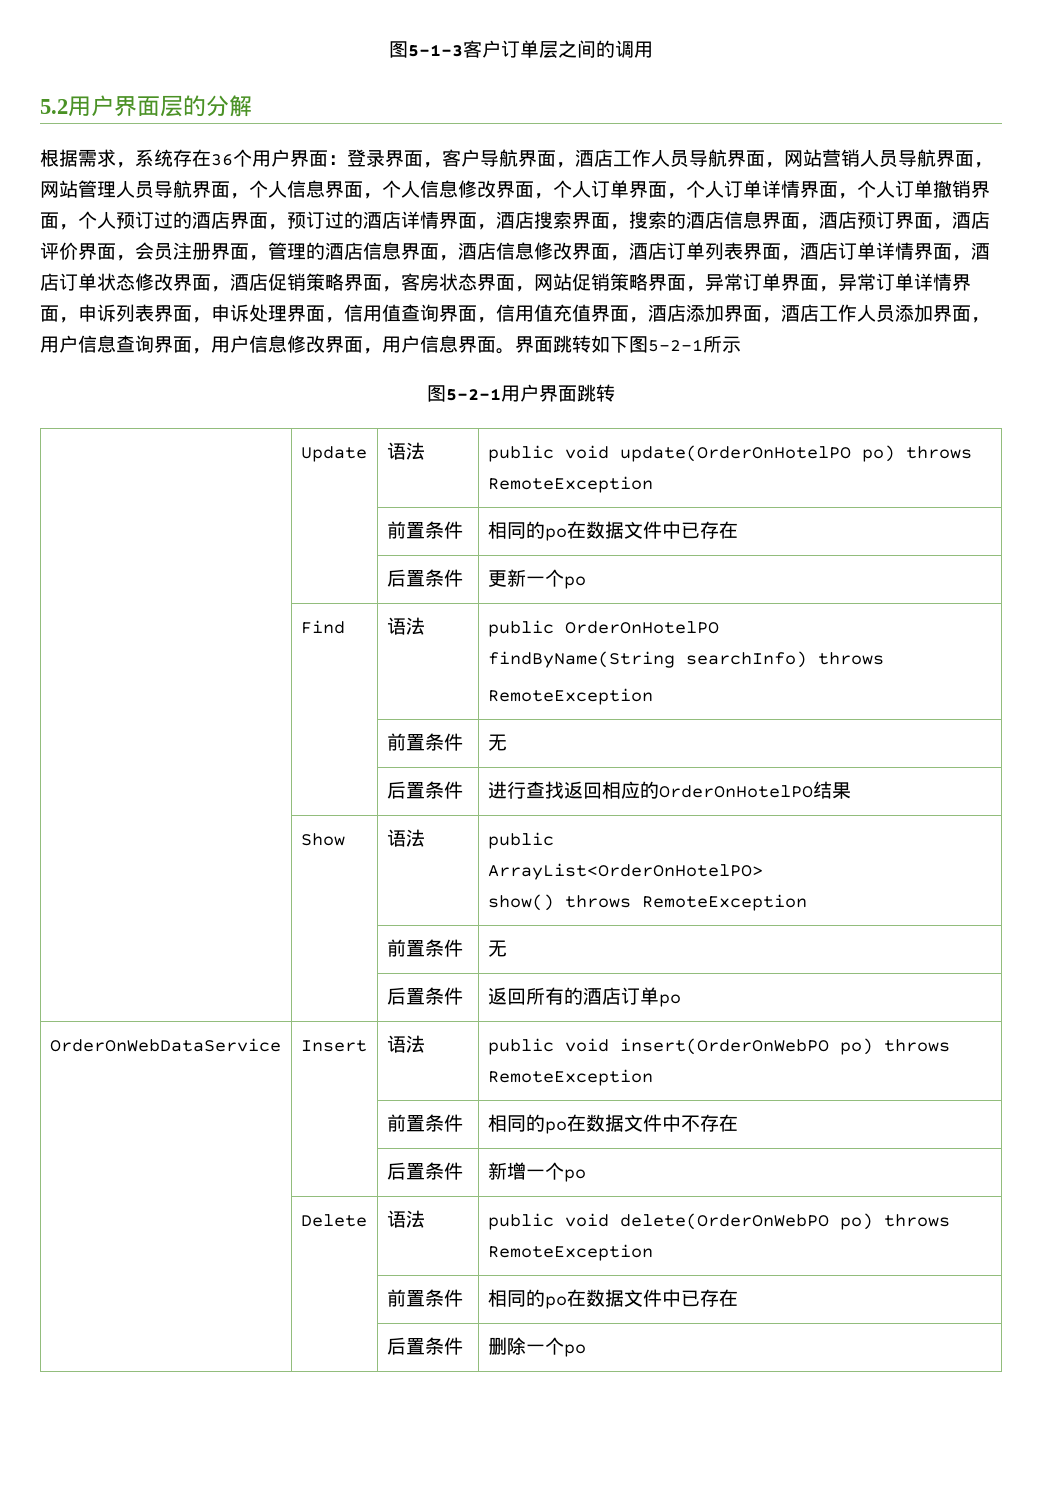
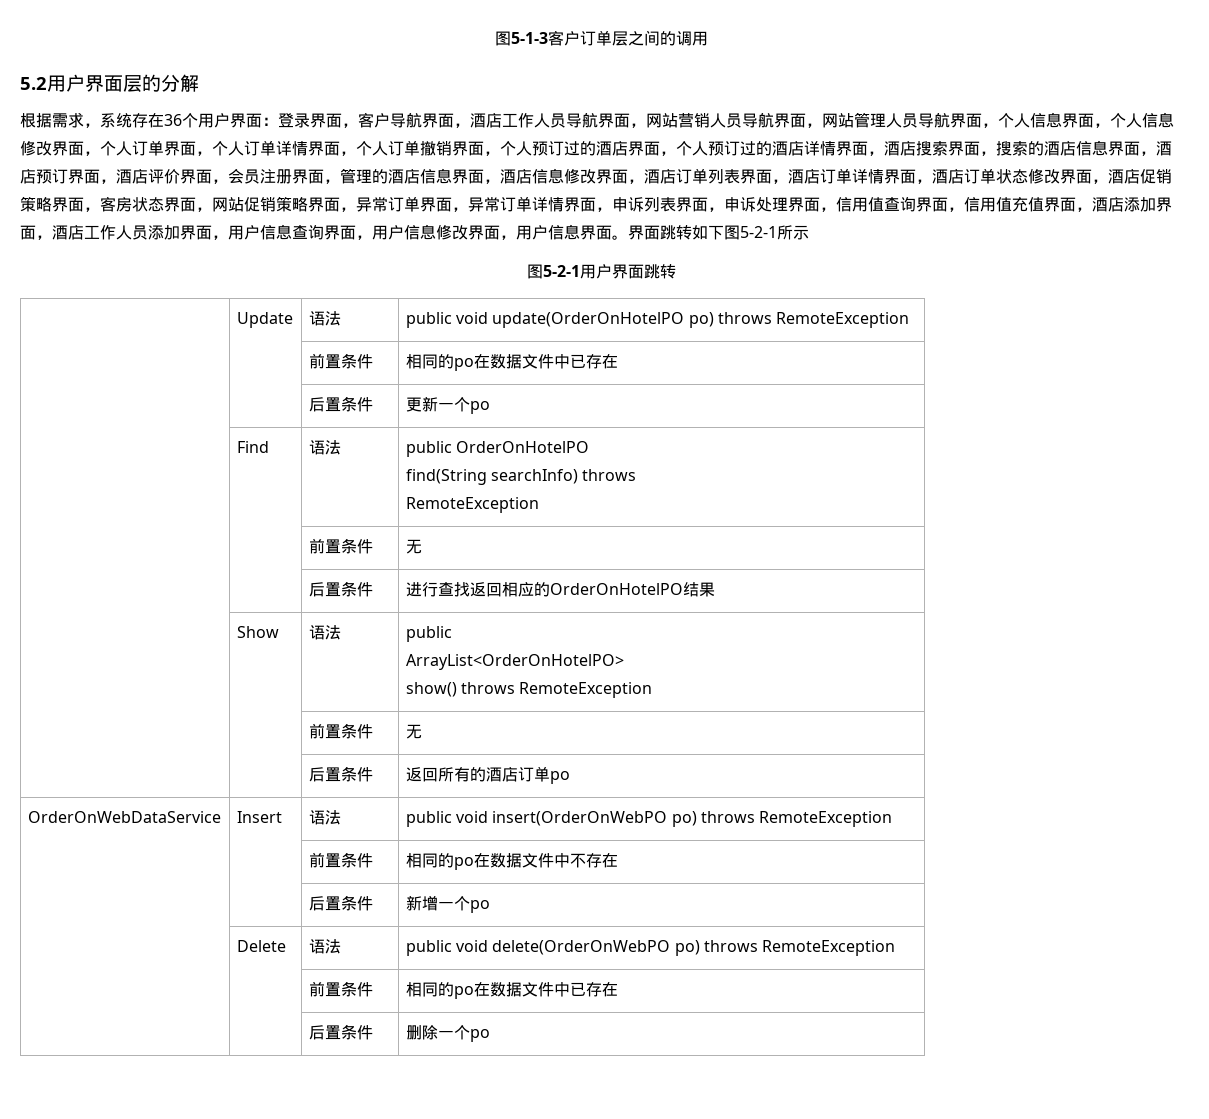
(287, 227) none -> [676,141,708,156] 个人
[487,651,675,668] findByName(String -> [405,469,487,485] find(String

